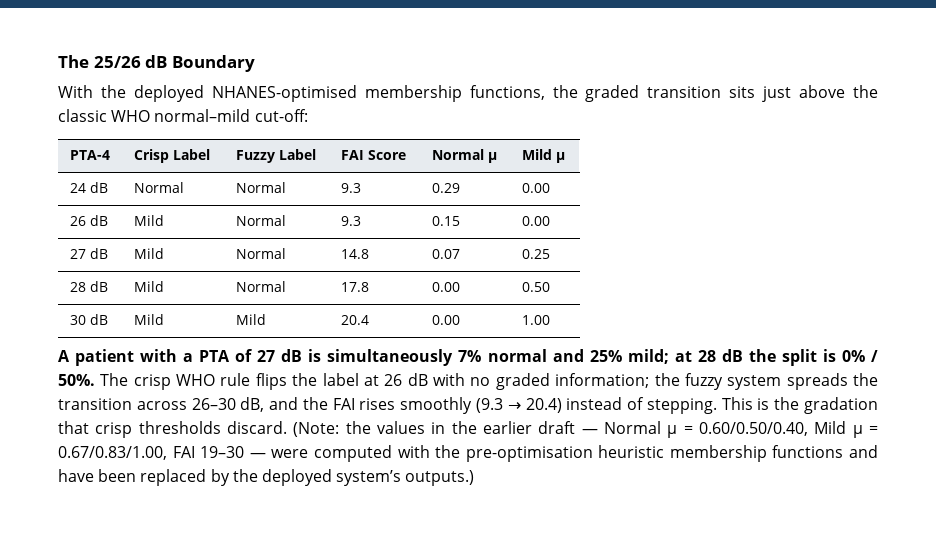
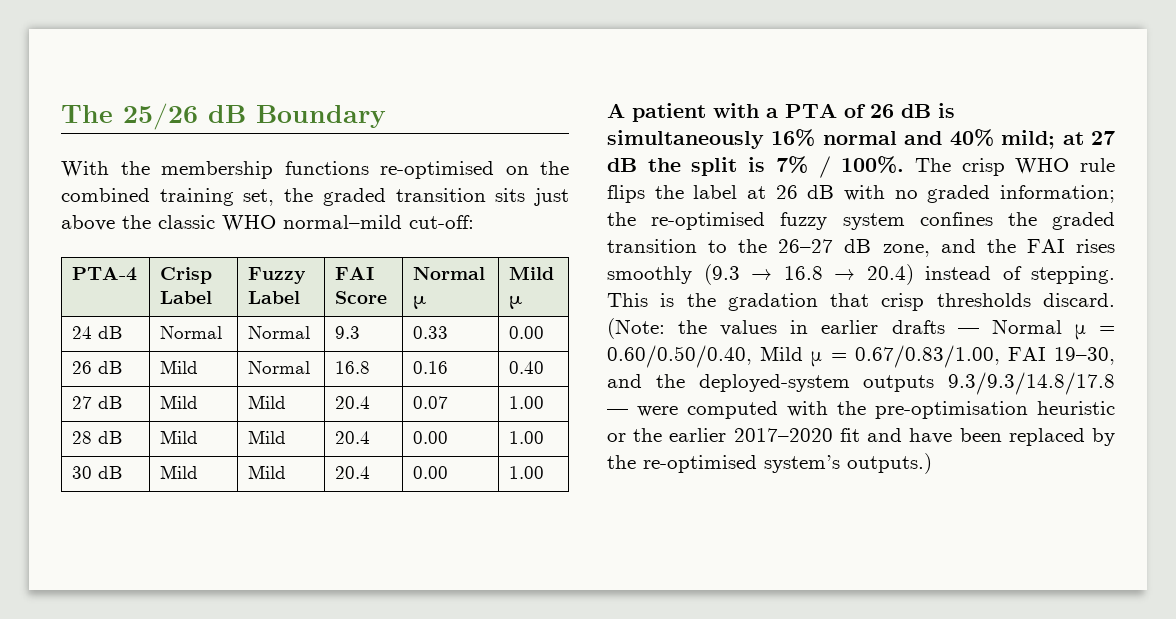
[133,85,545,102] deployed NHANES-optimised membership functions, -> [161,161,569,179] [61,188,275,206] membership functions re-optimised on the combined training set,
[431,183,460,193] 0.29 -> [413,326,449,339] 0.33
[340,216,361,226] [431,216,460,226] [521,216,550,226] 9.3 | 0.15 | 0.00 -> [335,361,371,374] [413,361,449,374] [509,361,545,374] 16.8 | 0.16 | 0.40
[235,248,286,259] [340,249,369,259] Normal | 14.8 -> [248,395,287,409] [335,396,371,409] Mild | 20.4
[521,249,550,259] 0.25 -> [509,396,545,409] 1.00
[235,281,286,292] [340,282,369,292] [431,282,460,292] [521,282,550,292] Normal | 17.8 | 0.00 | 0.50 -> [248,430,287,444] [335,431,371,444] [413,431,449,444] [509,431,545,444] Mild | 20.4 | 0.00 | 1.00
[257,350,276,362] 27 -> [870,104,894,118] 26
[458,350,482,362] 7% -> [771,129,816,146] 16%
[589,350,622,362] 25% -> [949,129,994,146] 40%
[697,350,716,362] 28 -> [1091,131,1115,145] 27
[841,350,878,362] [58,374,95,386] 0% / 50%. -> [775,156,905,178] 7% / 100%.
(680, 379) none -> [651,212,766,230] re-optimised
[786,373,878,390] [58,397,265,412] spreads the transition across 26–30 dB, -> [919,212,1115,230] [607,239,930,257] confines the graded transition to the 26–27 dB zone,
(521, 406) none -> [783,266,855,280] 16.8 →
[451,421,576,434] the earlier draft -> [821,320,945,334] earlier drafts
[200,446,245,458] 19–30 -> [1054,347,1115,365] [607,372,1115,395] 19–30, and the deployed-system outputs 9.3/9.3/14.8/17.8
[669,445,844,462] membership functions -> [607,428,860,442] or the earlier 2017–2020 fit
[261,469,332,486] deployed -> [643,455,757,473] re-optimised

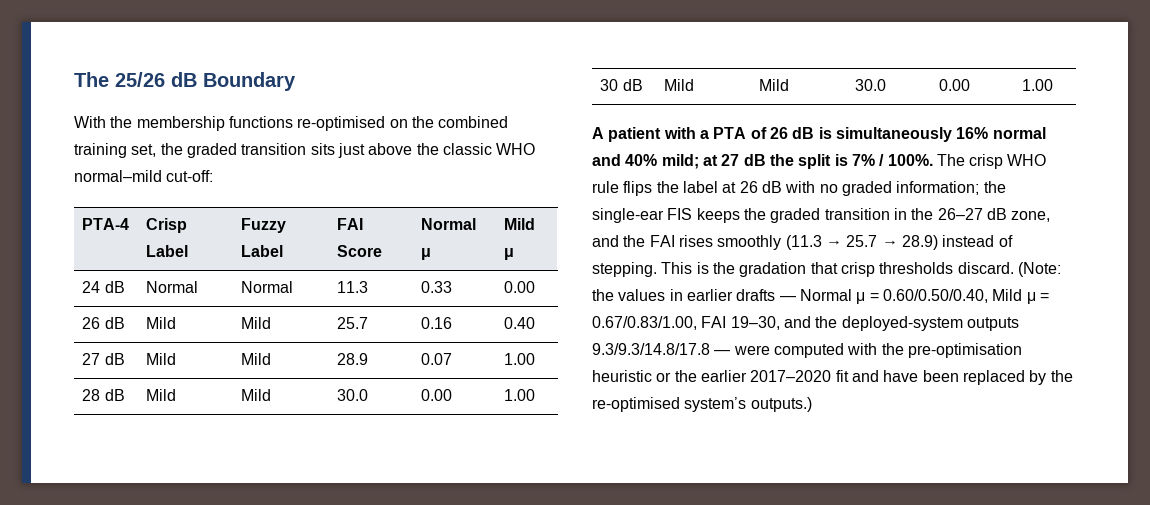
[335,326,361,339] 9.3 -> [337,281,369,293] 11.3
[248,361,311,374] [335,361,371,374] Normal | 16.8 -> [241,317,272,329] [337,317,369,329] Mild | 25.7
[335,396,371,409] 20.4 -> [337,353,369,365] 28.9
[335,431,371,444] 20.4 -> [337,389,369,401] 30.0
[335,466,371,479] 20.4 -> [855,79,887,91] 30.0
[651,212,1115,230] [607,239,728,253] re-optimised fuzzy system confines the graded transition to -> [592,208,907,223] single-ear FIS keeps the graded transition in
[703,264,914,285] (9.3 → 16.8 → 20.4) -> [785,235,938,250] (11.3 → 25.7 → 28.9)

